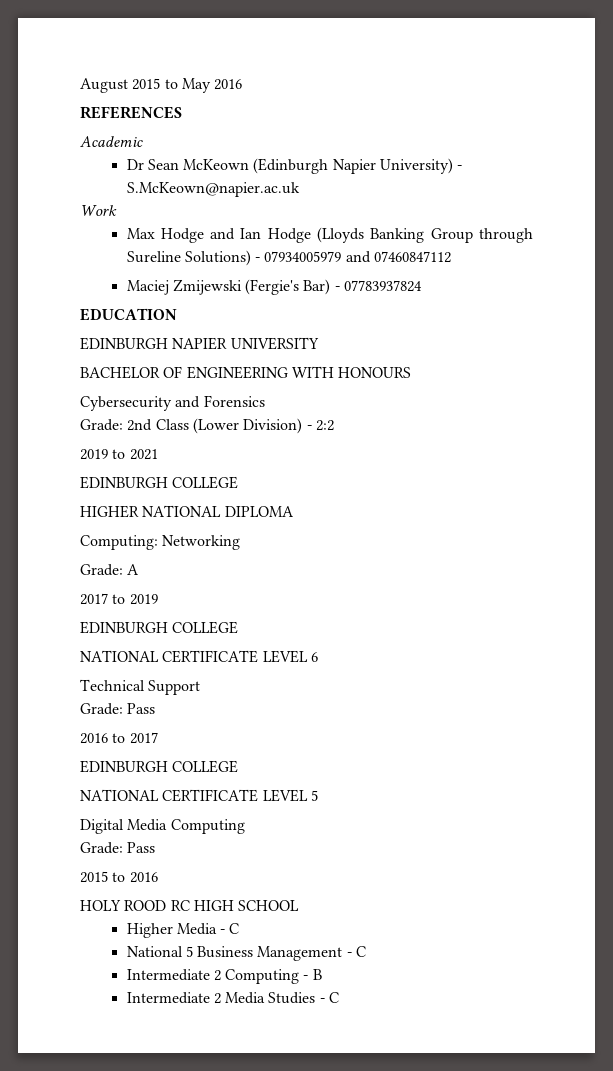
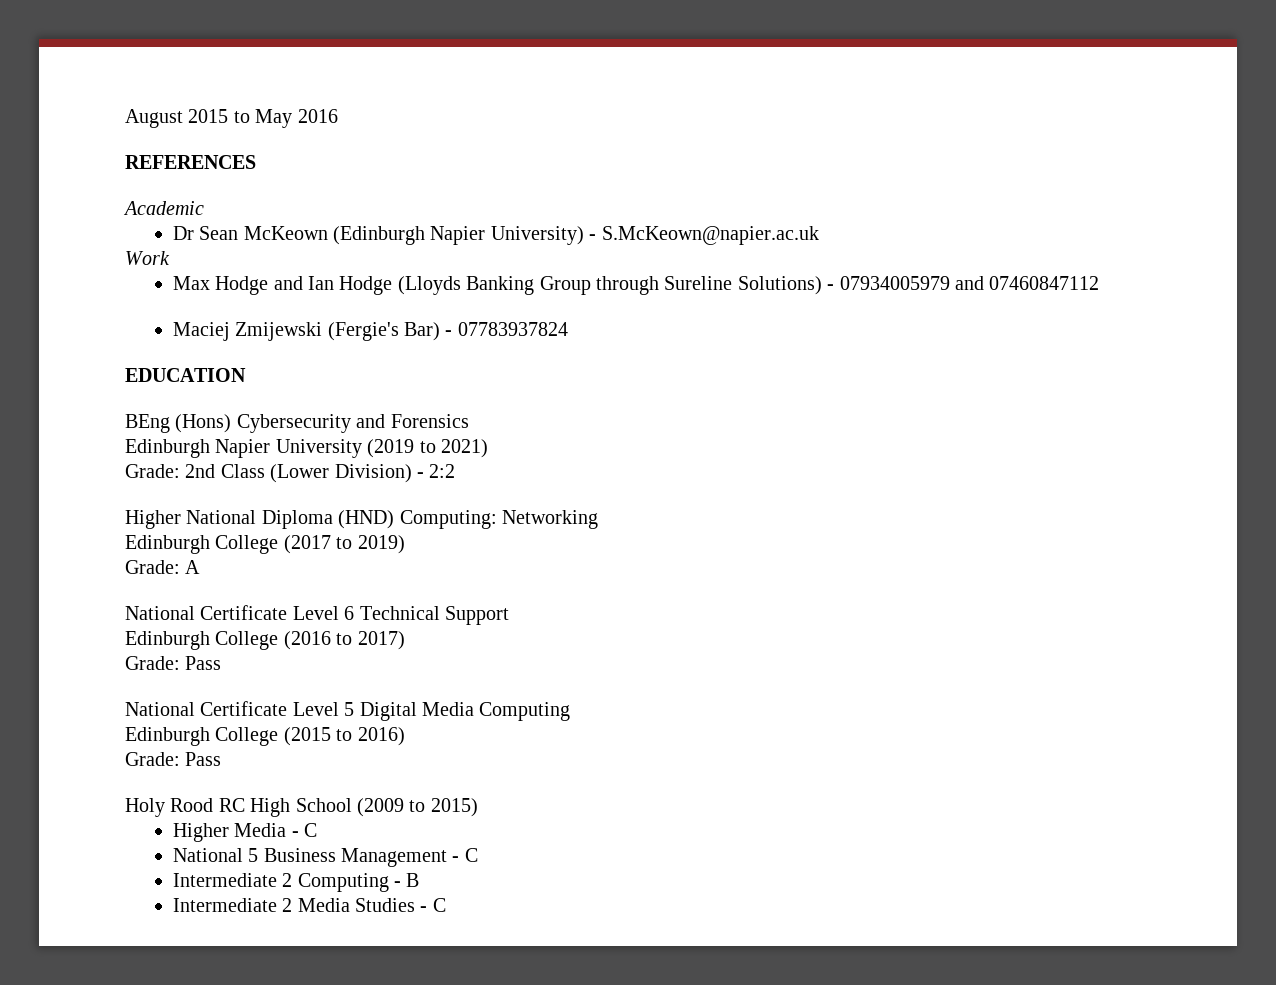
[80,337,319,350] [80,366,412,379] [80,395,265,411] EDINBURGH NAPIER UNIVERSITY // BACHELOR OF ENGINEERING WITH HONOURS // Cybersecurity and Forensics -> [125,414,469,433] [125,439,488,458] BEng (Hons) Cybersecurity and Forensics // Edinburgh Napier University (2019 to 2021)
[80,449,158,460] [80,476,239,489] [80,505,294,518] [80,535,241,550] [80,564,140,576] [80,593,158,605] [80,621,239,634] [80,650,308,663] 2019 to 2021 // EDINBURGH COLLEGE // HIGHER NATIONAL DIPLOMA // Computing: Networking // Grade: A // 2017 to 2019 // EDINBURGH COLLEGE // NATIONAL CERTIFICATE LEVEL -> [125,510,598,529] [125,535,405,554] [125,560,201,574] [125,605,339,620] Higher National Diploma (HND) Computing: Networking // Edinburgh College (2017 to 2019) // Grade: A // National Certificate Level
(318, 657) // -> (355, 613) none
[80,703,156,715] [80,732,158,744] [80,760,239,773] [80,789,318,802] Grade: Pass // 2016 to 2017 // EDINBURGH COLLEGE // NATIONAL CERTIFICATE LEVEL 5 // -> [125,631,405,650] [125,656,222,670] [125,701,355,716] Edinburgh College (2016 to 2017) // Grade: Pass // National Certificate Level 5
[80,842,156,854] [80,871,158,883] [80,900,300,911] Grade: Pass // 2015 to 2016 // HOLY ROOD RC HIGH SCHOOL -> [125,727,405,746] [125,752,222,766] [125,798,478,817] Edinburgh College (2015 to 2016) // Grade: Pass // Holy Rood RC High School (2009 to 2015)

